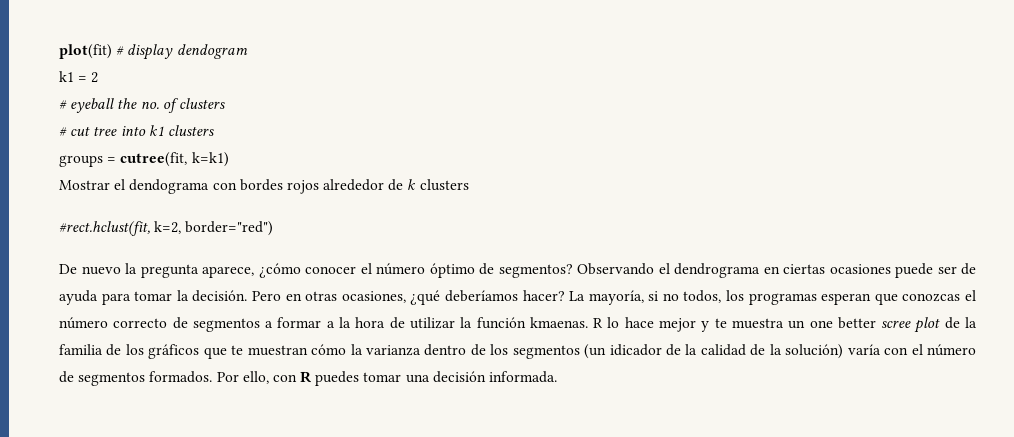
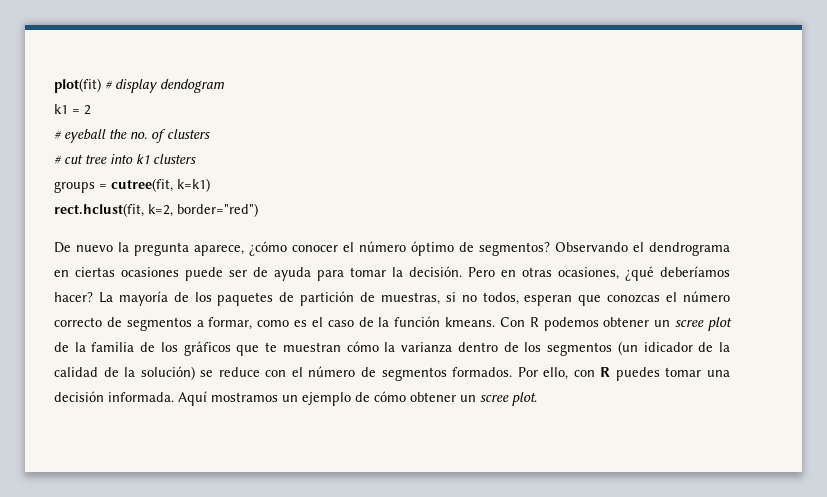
[59,179,469,194] [59,221,150,236] Mostrar el dendograma con bordes rojos alrededor de k clusters // #rect.hclust(fit, -> [54,203,144,217] rect.hclust(fit,
[588,290,644,305] mayoría, -> [118,291,440,306] mayoría de los paquetes de partición de muestras,
[726,290,817,305] los programas -> (519, 298) none
[277,317,876,332] formar a la hora de utilizar la función kmaenas. R lo hace mejor y te muestra un one better -> [208,316,671,331] formar, como es el caso de la función kmeans. Con R podemos obtener un
[847,344,881,355] varía -> [200,367,260,377] se reduce
(558, 377) none -> [178,391,537,406] Aquí mostramos un ejemplo de cómo obtener un scree plot.

